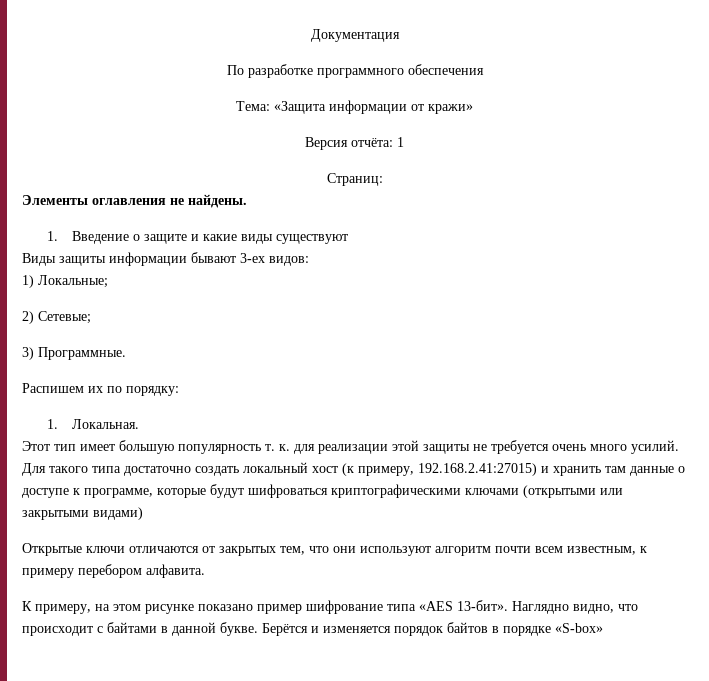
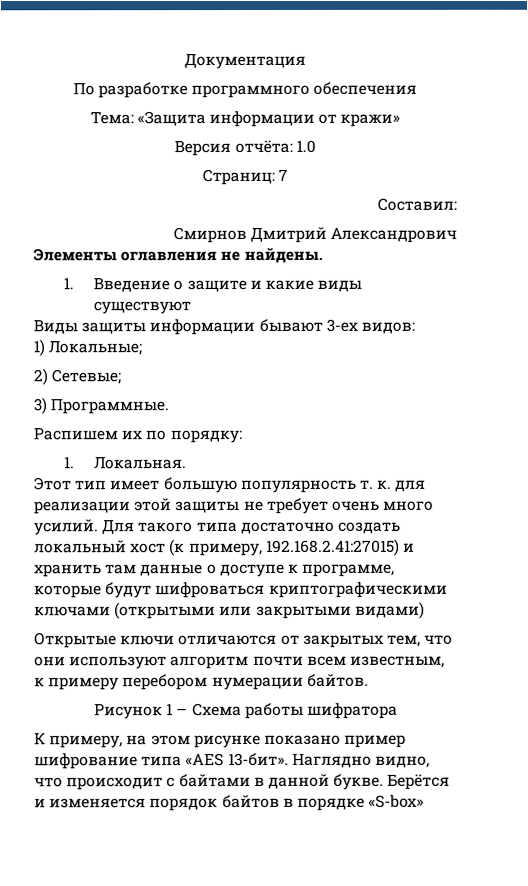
[397,137,404,147] 1 -> [295,139,316,153] 1.0
(383, 179) none -> [278,168,289,181] [377,197,457,211] [172,226,457,244] 7 // Составил: // Смирнов Дмитрий Александрович
[491,440,549,454] требуется -> [266,497,329,514] требует
[146,564,205,578] алфавита. -> [211,673,369,691] [94,702,398,720] нумерации байтов. // Рисунок 1 – Схема работы шифратора

